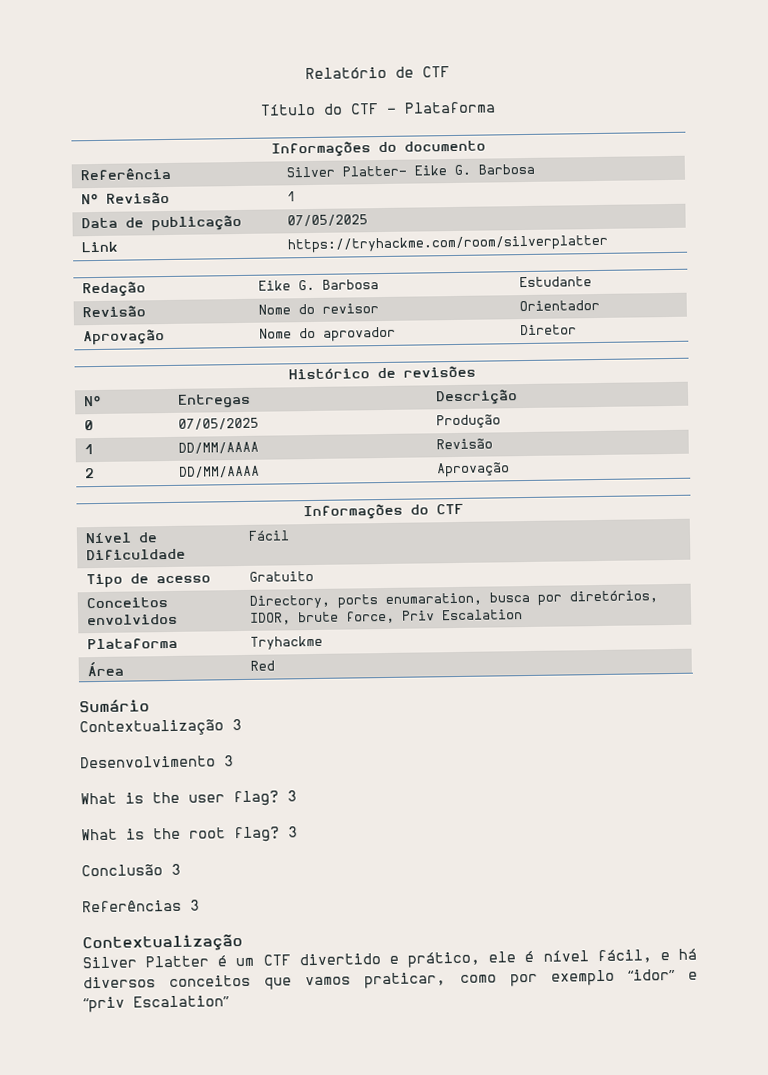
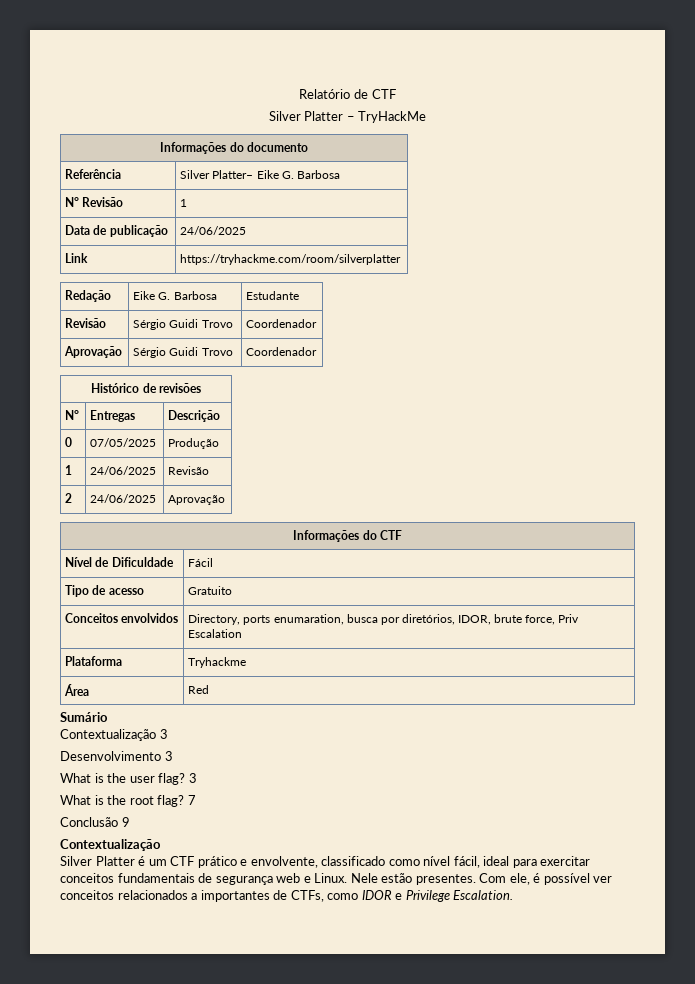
[260,101,496,116] Título do CTF – Plataforma -> [268,111,427,123] Silver Platter – TryHackMe
[287,214,369,227] 07/05/2025 -> [180,226,247,235] 24/06/2025
[258,303,380,315] [519,299,601,312] [83,329,166,346] [259,326,397,342] [520,324,578,336] Nome do revisor | Orientador // Aprovação | Nome do aprovador | Diretor -> [133,319,233,330] [246,319,318,328] [64,346,123,358] [133,347,233,358] [246,347,318,356] Sérgio Guidi Trovo | Coordenador // Aprovação | Sérgio Guidi Trovo | Coordenador
[178,441,260,454] DD/MM/AAAA -> [90,466,157,475] 24/06/2025
[178,465,261,478] DD/MM/AAAA -> [90,494,157,503] 24/06/2025
[288,826,298,838] 3 -> [187,795,196,805] 7
[171,863,181,875] [82,899,200,913] 3 // Referências 3 -> [121,817,130,827] 9
[298,948,697,968] [83,968,698,990] [83,995,230,1013] divertido e prático, ele é nível fácil, e há diversos conceitos que vamos praticar, como por exemplo “idor” e “priv Escalation” -> [197,856,591,868] [60,873,613,885] [60,890,514,902] prático e envolvente, classificado como nível fácil, ideal para exercitar conceitos fundamentais de segurança web e Linux. Nele estão presentes. Com ele, é possível ver conceitos relacionados a importantes de CTFs, como IDOR e Privilege Escalation.

